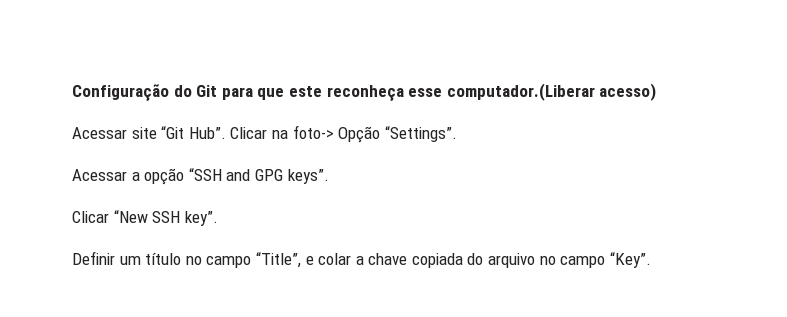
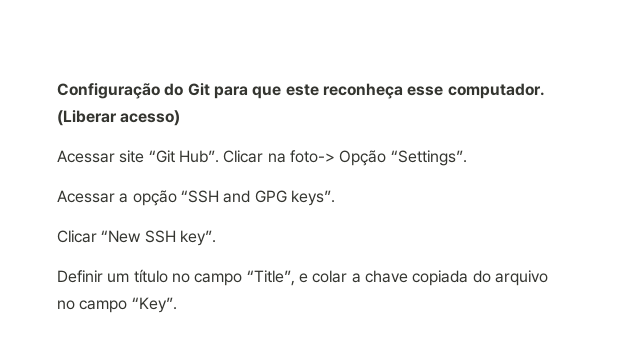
[446,83,595,101] computador.(Liberar -> [447,83,545,99] [57,110,117,126] computador. (Liberar

